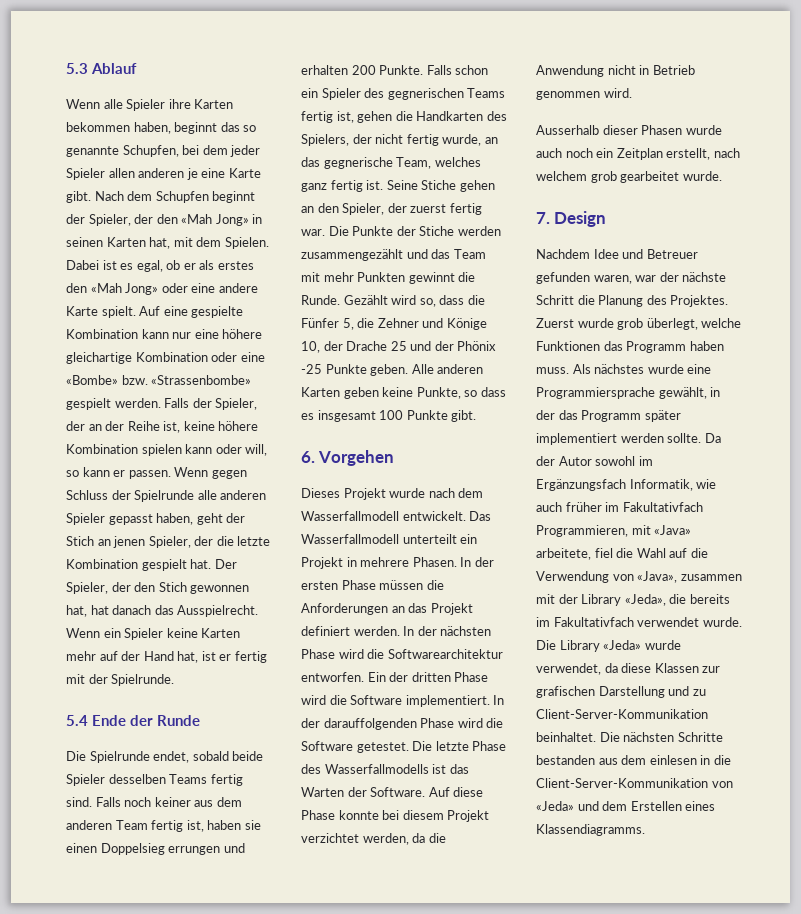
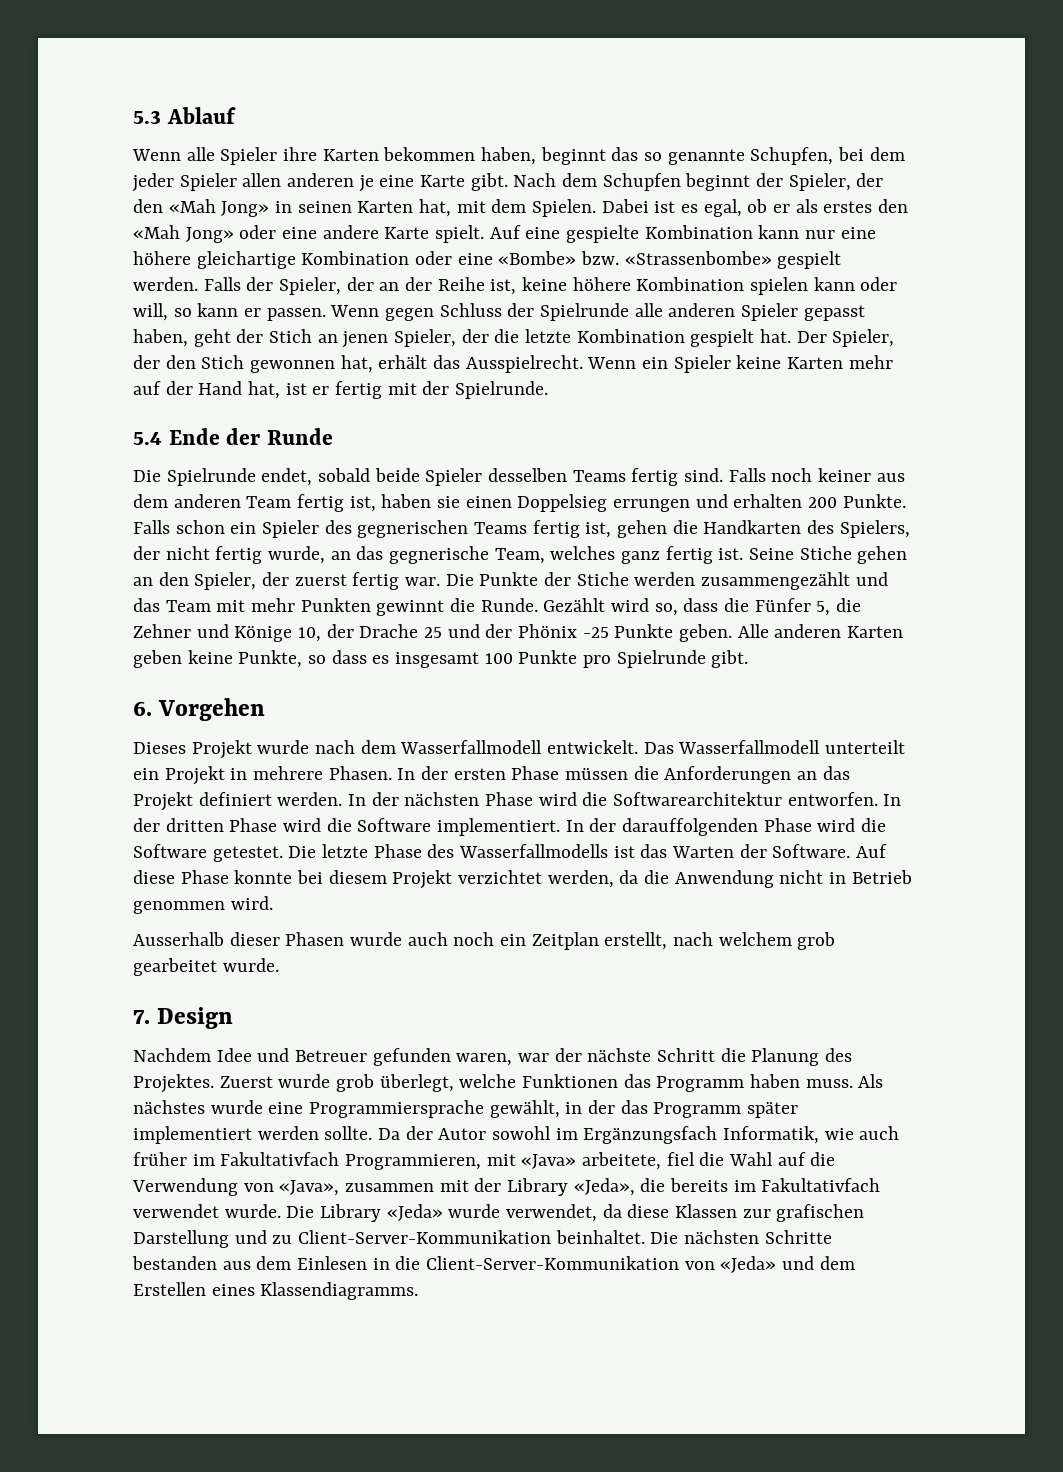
[90,605,152,615] hat danach -> [378,355,428,369] erhält
(448, 415) none -> [583,650,706,668] pro Spielrunde
[367,672,386,682] Ein -> [883,794,902,806] In
[649,755,697,765] einlesen -> [297,1256,368,1270] Einlesen

